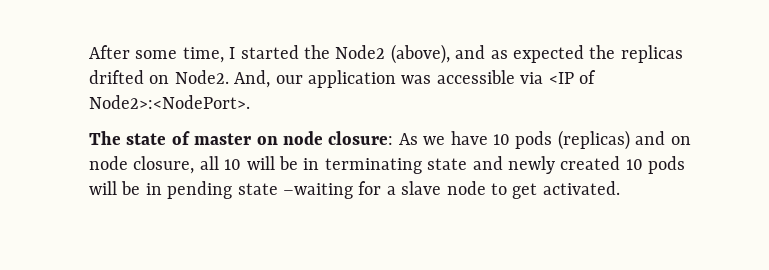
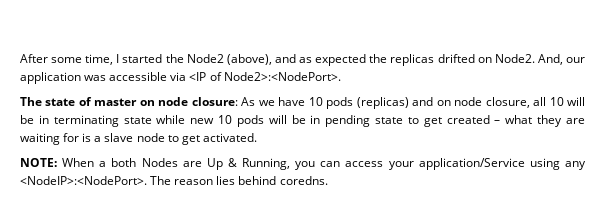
[472,156,621,174] and newly created -> [156,115,215,124] while new
[283,181,382,199] –waiting for -> [407,115,586,127] [20,133,92,145] to get created – what they are waiting for is
(620, 188) none -> [20,158,586,170] [20,176,328,185] // NOTE: When a both Nodes are Up & Running, you can access your application/Service using any <NodeIP>:<NodePort>. The reason lies behind coredns.

